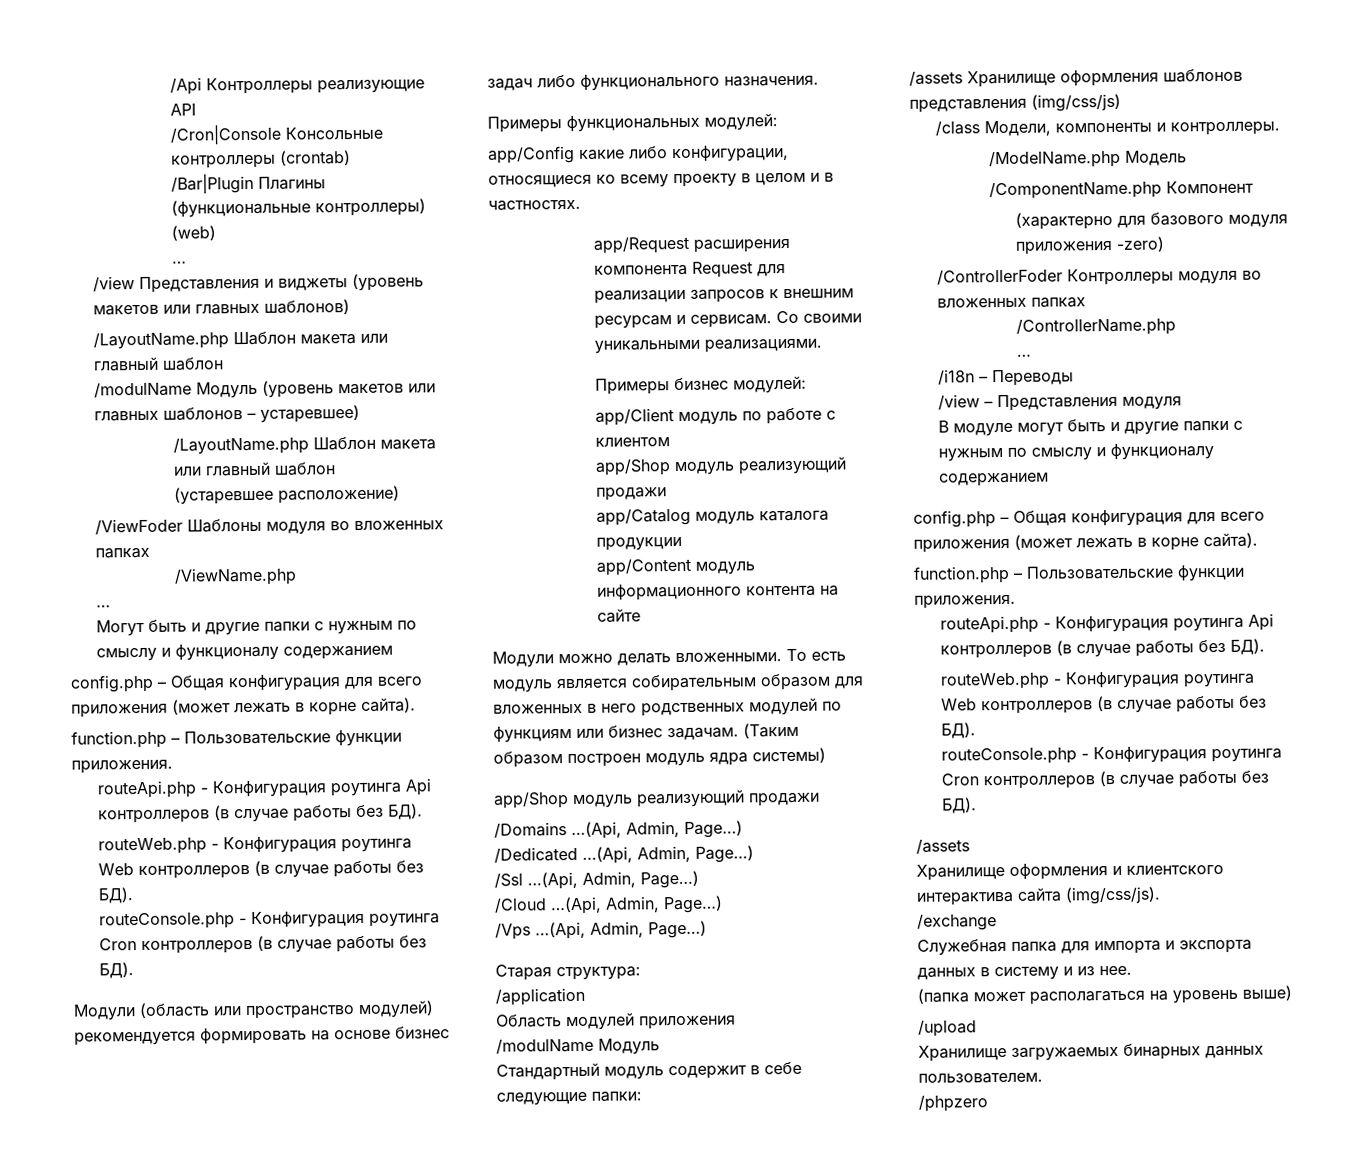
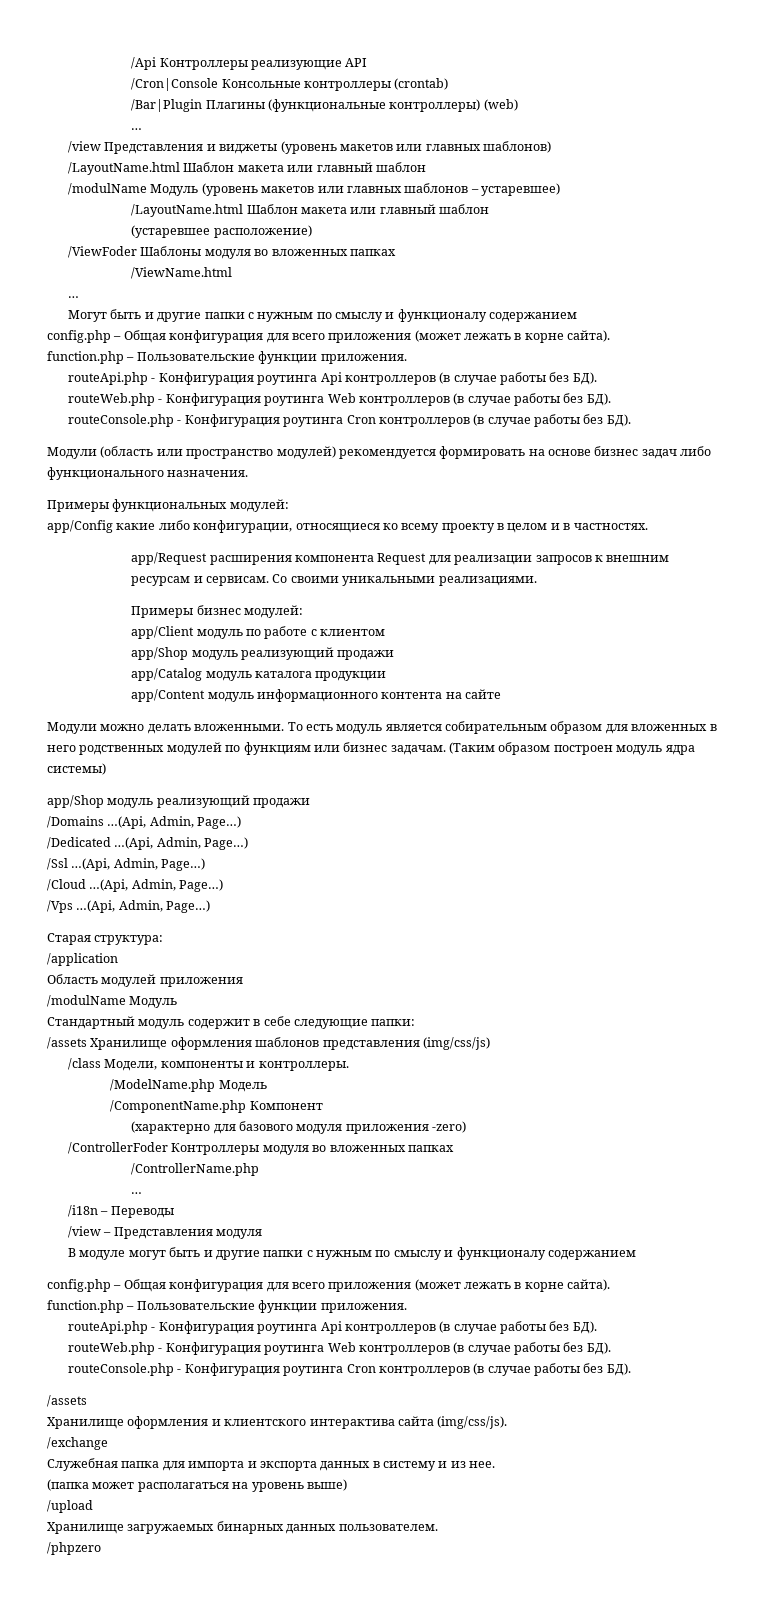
[93,332,230,350] /LayoutName.php -> [68,162,181,175] /LayoutName.html
[173,437,310,455] /LayoutName.php -> [131,204,244,217] /LayoutName.html
[174,567,298,586] /ViewName.php -> [131,267,233,279] /ViewName.html

